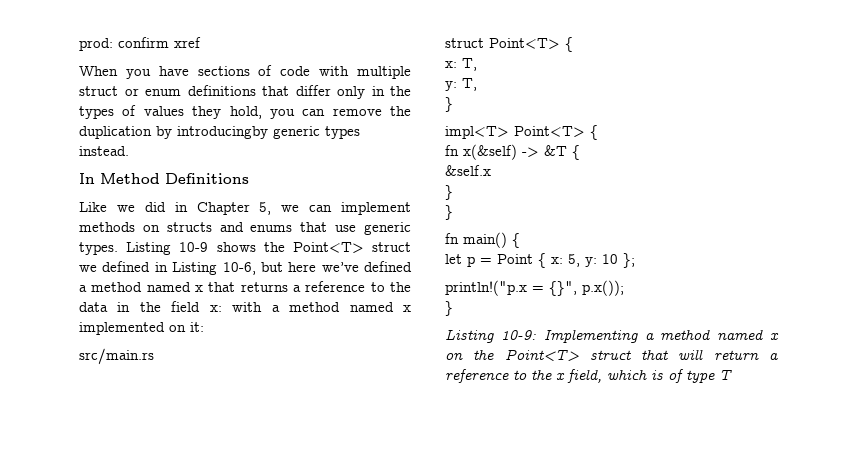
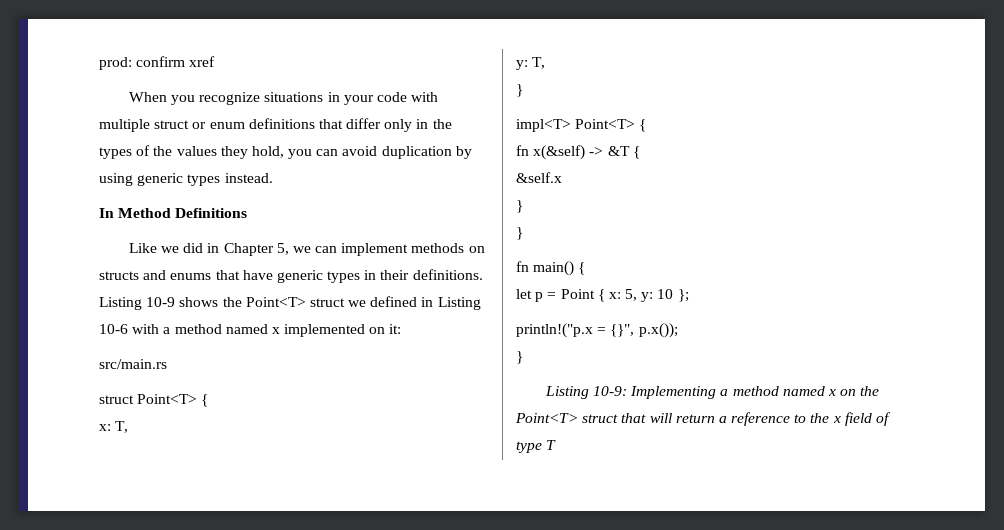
[158,65,273,76] have sections of -> [199,92,374,105] recognize situations in your
(137, 110) none -> [153,146,173,156] the
[332,106,411,116] remove the -> [342,146,378,156] avoid
[177,126,268,139] introducingby -> [99,173,133,186] using
[335,222,411,235] [79,242,118,255] use generic types. -> [242,269,483,283] have generic types in their definitions.
[222,261,412,275] [79,281,411,292] [79,301,222,312] 10-6, but here we’ve defined a method named x that returns a reference to the data in the field x: -> [99,324,128,334] 10-6
[567,369,663,383] field, which is -> [844,412,872,426] field

